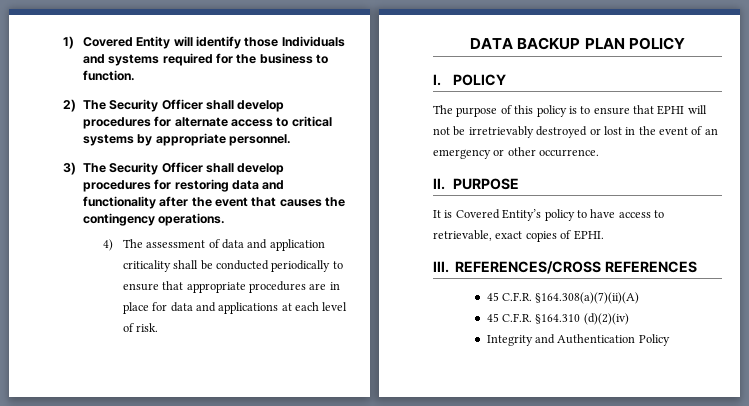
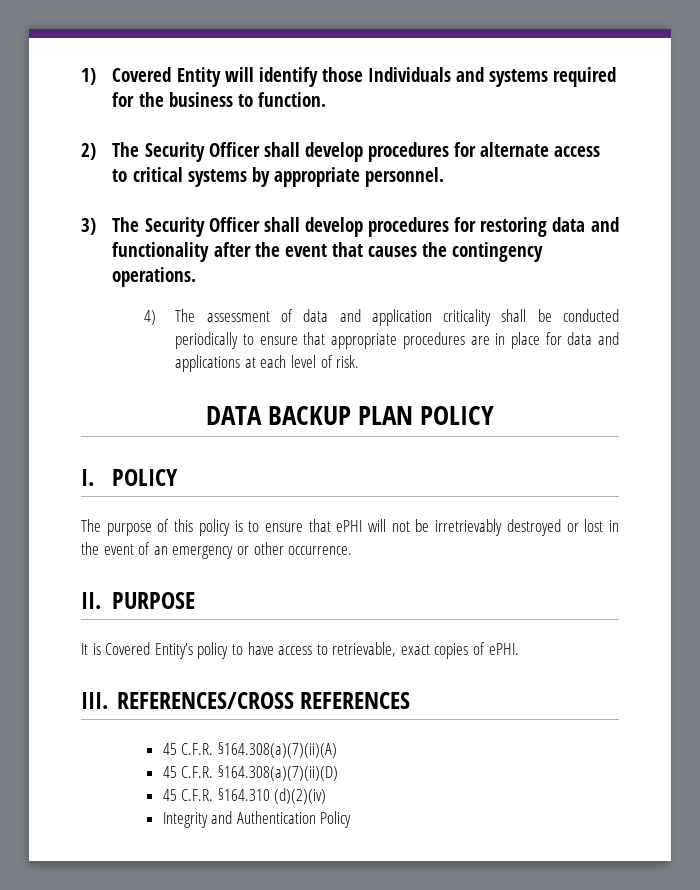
[657,105,685,115] EPHI -> [336,520,363,532] ePHI
[573,230,604,240] EPHI. -> [488,643,519,655] ePHI.
(640, 298) none -> [162,765,338,781] // 45 C.F.R. §164.308(a)(7)(ii)(D)

